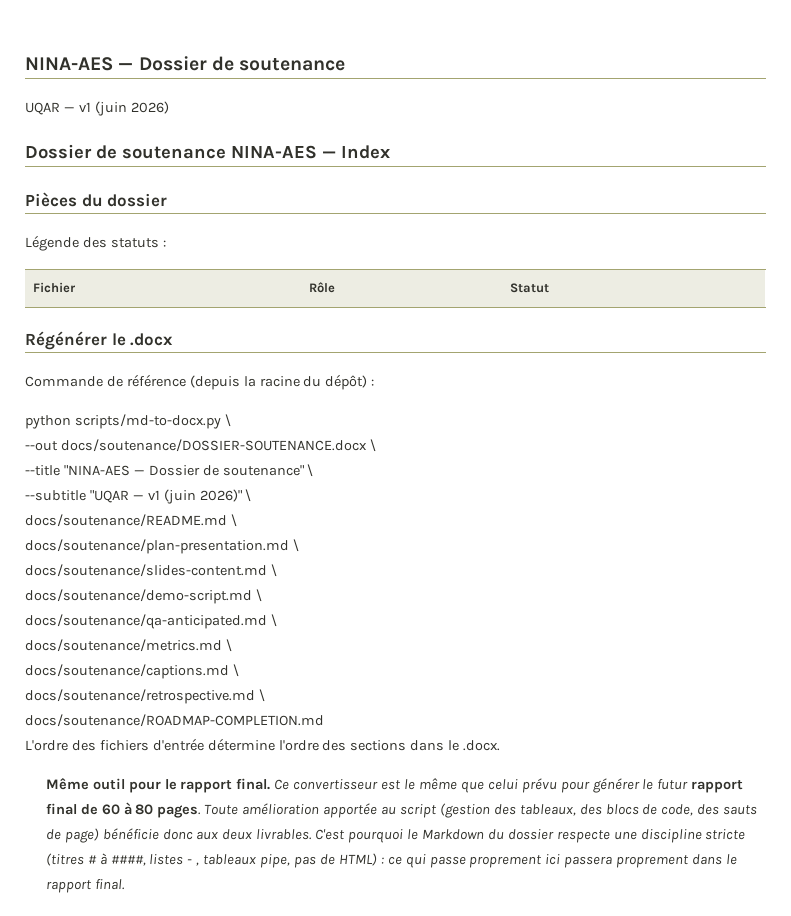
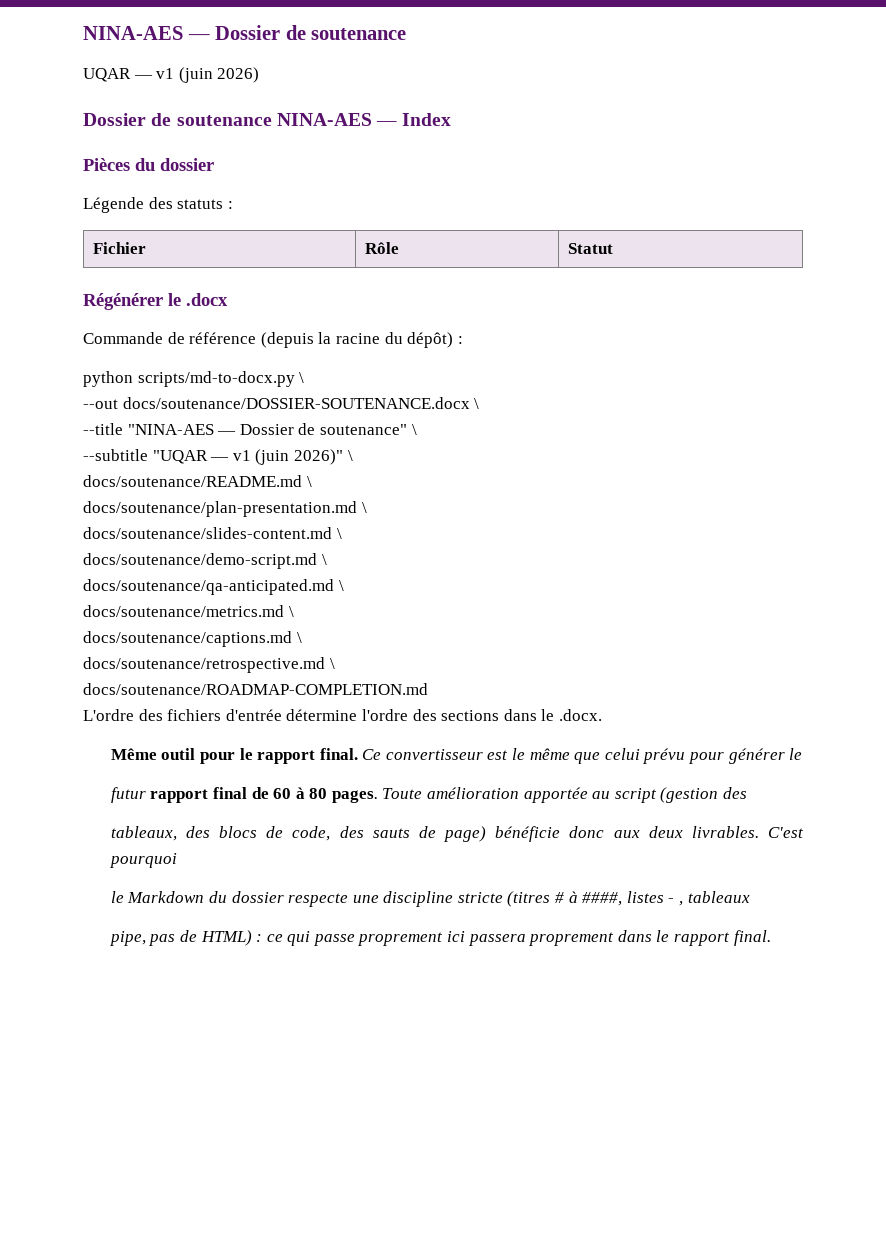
(654, 784) none -> (803, 754) //
(516, 809) none -> (747, 793) //
(404, 836) none -> (177, 860) //
(257, 859) none -> (750, 897) //

